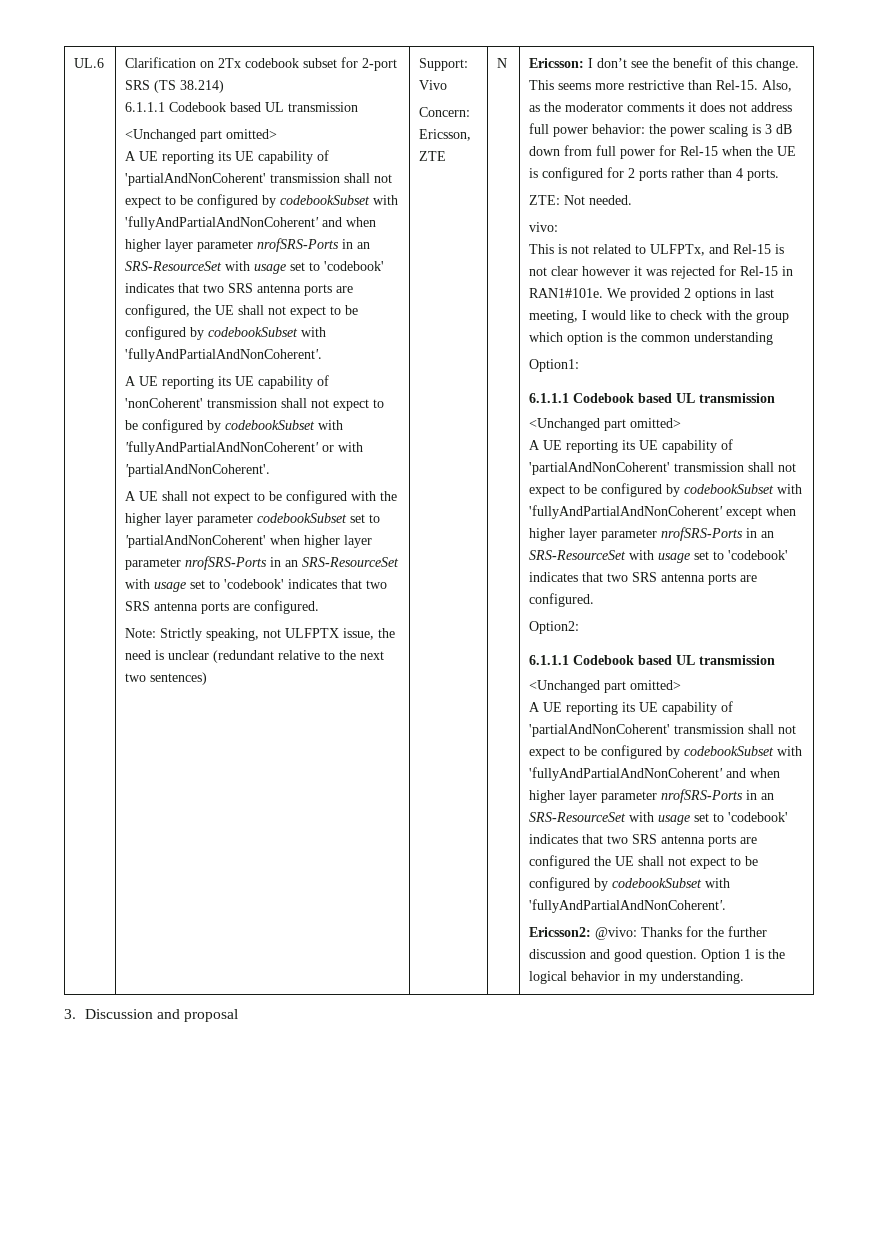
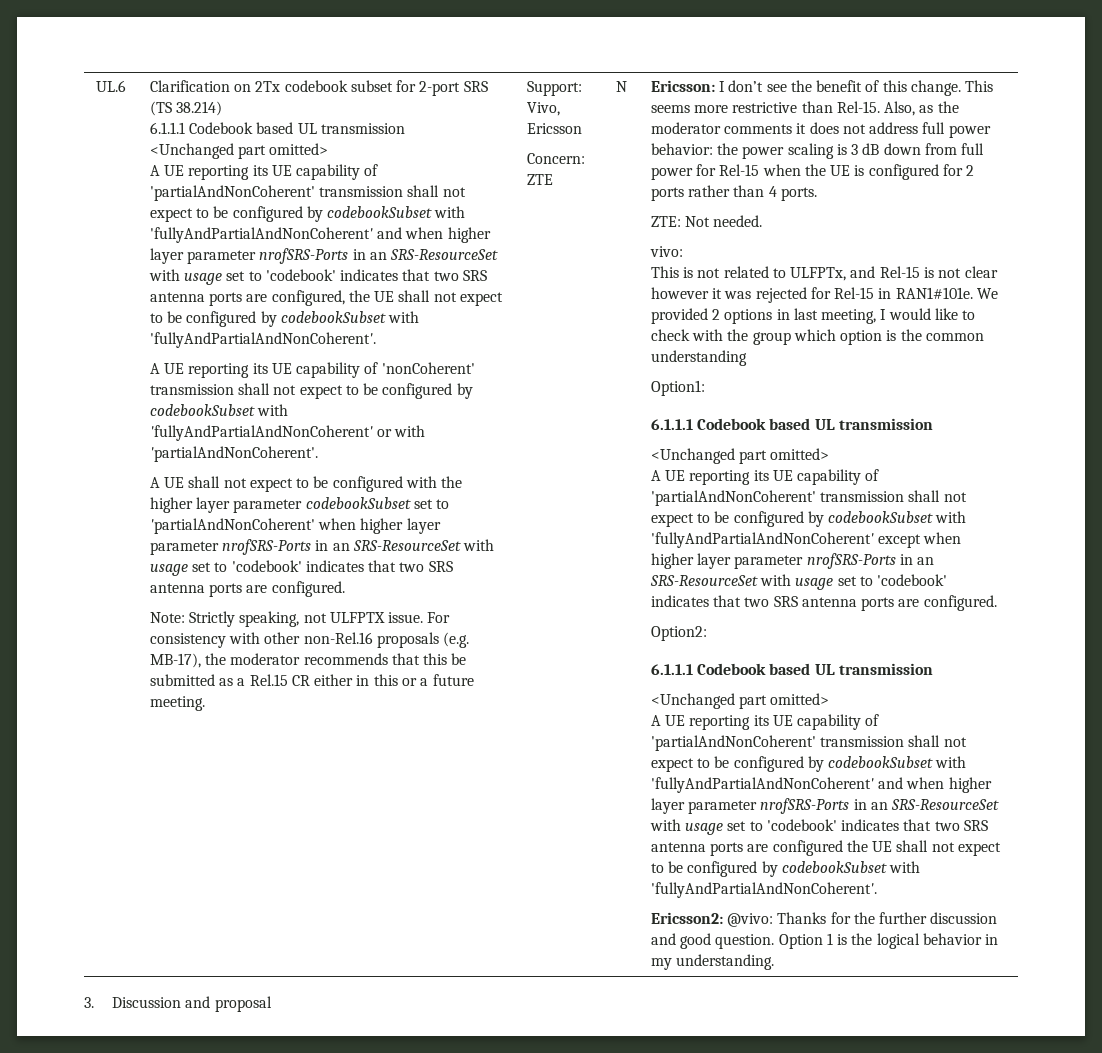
[343,628,396,640] [125,650,385,663] [125,672,208,685] issue, the need is unclear (redundant relative to the next two sentences) -> [388,612,451,623] [149,632,470,648] [149,653,467,668] [149,674,474,686] [149,696,205,711] issue. For consistency with other non-Rel.16 proposals (e.g. MB-17), the moderator recommends that this be submitted as a Rel.15 CR either in this or a future meeting.
[419,80,448,90] Vivo -> [526,102,560,116] [526,123,582,134] Vivo, Ericsson
[419,129,472,141] Ericsson, -> (585, 158) none

